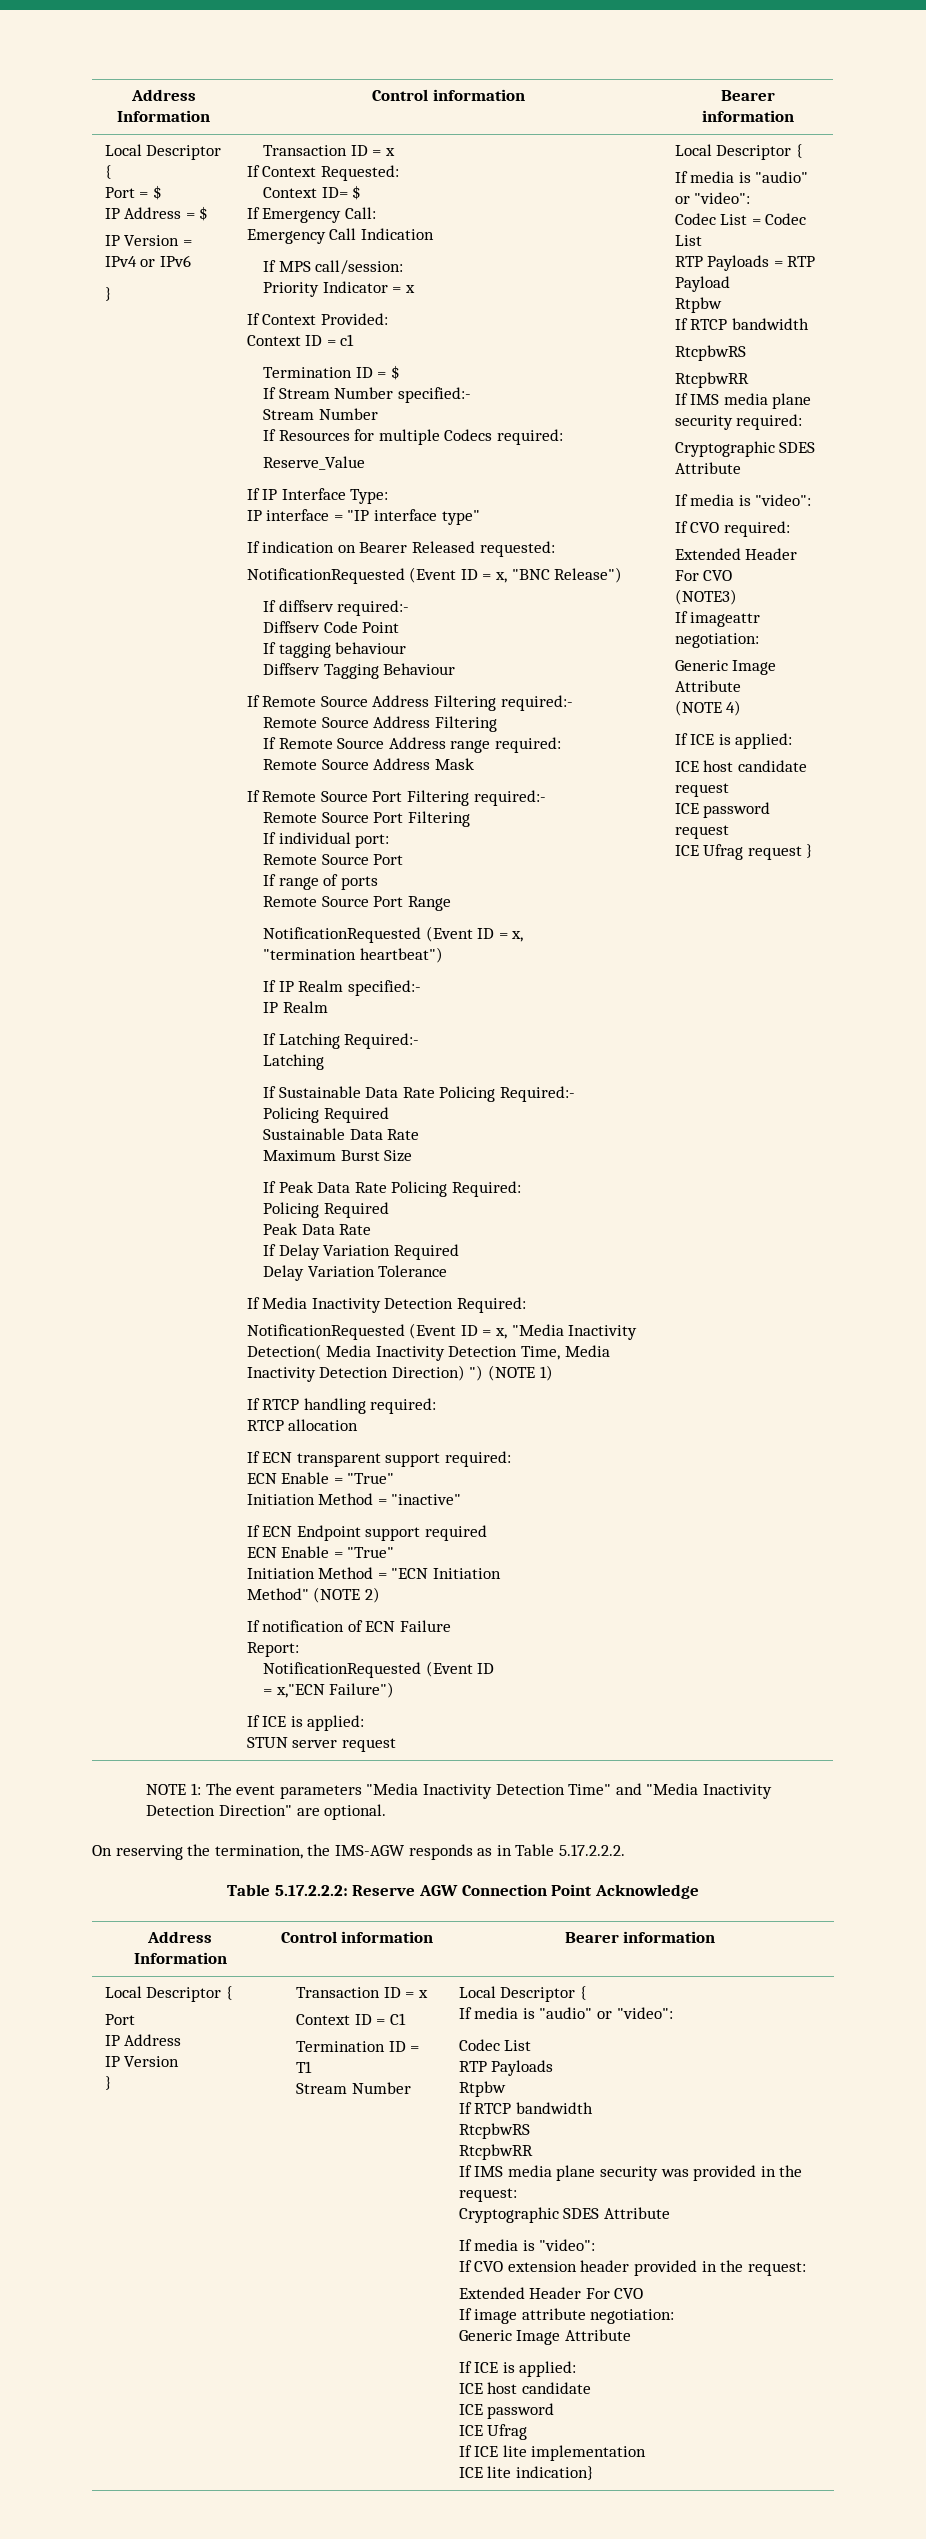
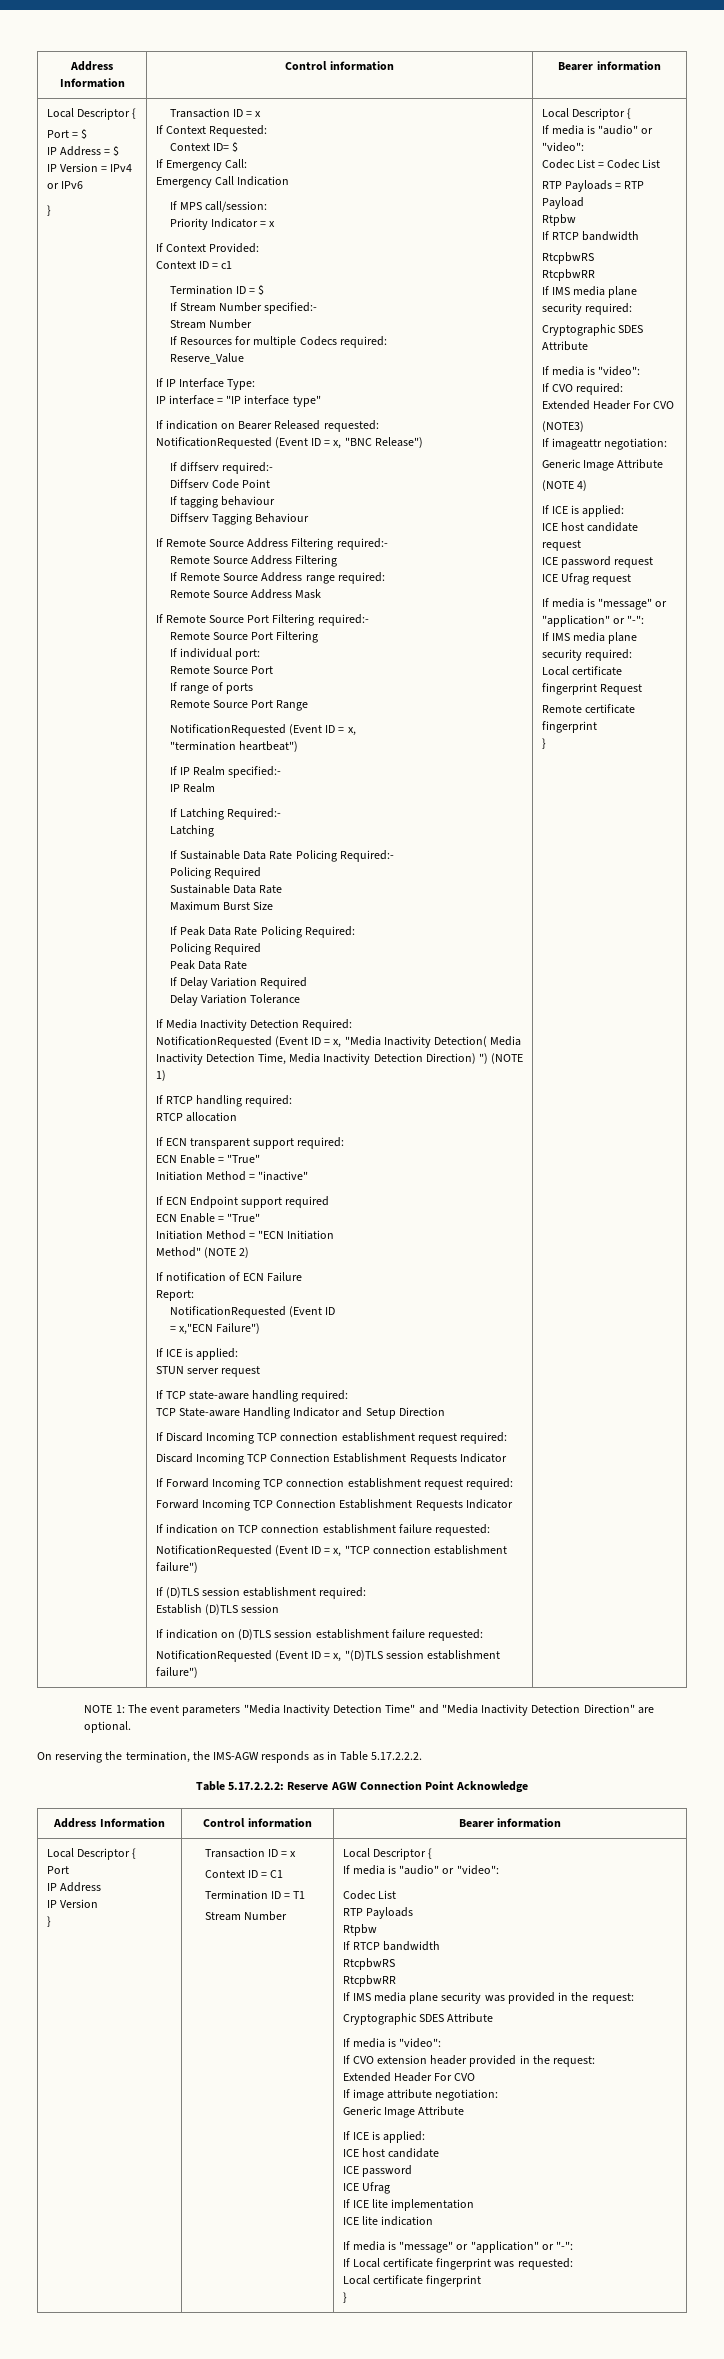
(396, 1745) none -> [155,1390,349,1402] [155,1407,445,1419] [155,1432,508,1444] [155,1453,507,1465] [155,1478,514,1490] [155,1499,513,1511] [155,1524,491,1536] [155,1545,508,1557] [155,1562,198,1573] [155,1587,367,1599] [155,1604,279,1615] [155,1629,484,1641] [155,1650,501,1662] [155,1667,198,1678] // If TCP state-aware handling required: // TCP State-aware Handling Indicator and Setup Direction // If Discard Incoming TCP connection establishment request required: // Discard Incoming TCP Connection Establishment Requests Indicator // If Forward Incoming TCP connection establishment request required: // Forward Incoming TCP Connection Establishment Requests Indicator // If indication on TCP connection establishment failure requested: // NotificationRequested (Event ID = x, "TCP connection establishment failure") // If (D)TLS session establishment required: // Establish (D)TLS session // If indication on (D)TLS session establishment failure requested: // NotificationRequested (Event ID = x, "(D)TLS session establishment failure")
(802, 853) none -> [541,598,668,610] [541,615,644,627] [541,632,638,644] [541,649,632,661] [541,666,622,676] [541,683,642,695] [541,704,635,714] [541,721,597,733] // If media is "message" or "application" or "-": // If IMS media plane security required: // Local certificate fingerprint Request // Remote certificate fingerprint //
[515,2466,594,2480] indication} -> [380,2216,433,2226] [342,2241,574,2253] [342,2258,573,2270] [342,2275,481,2287] [342,2292,347,2303] indication // If media is "message" or "application" or "-": // If Local certificate fingerprint was requested: // Local certificate fingerprint // }

